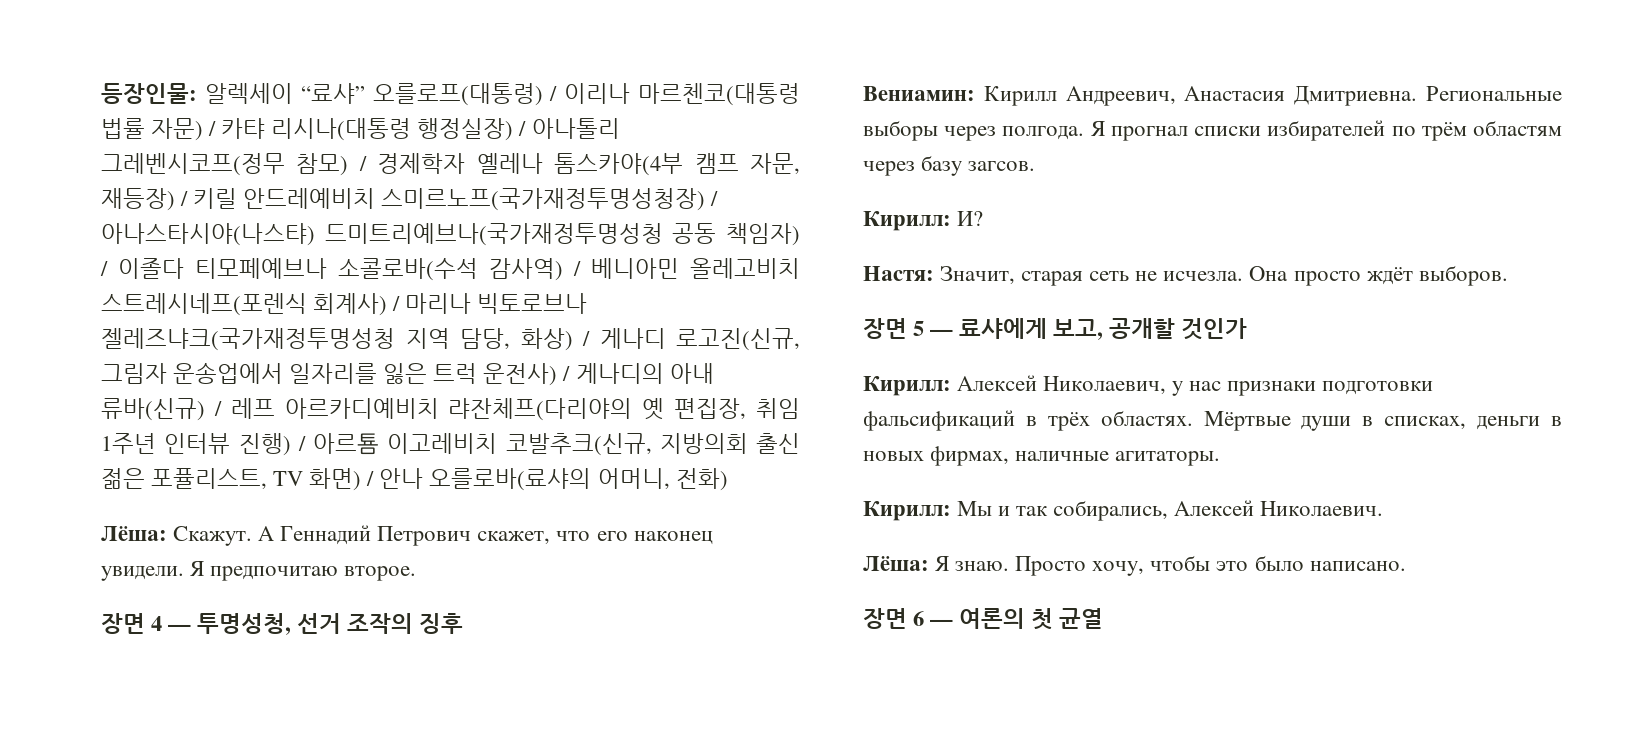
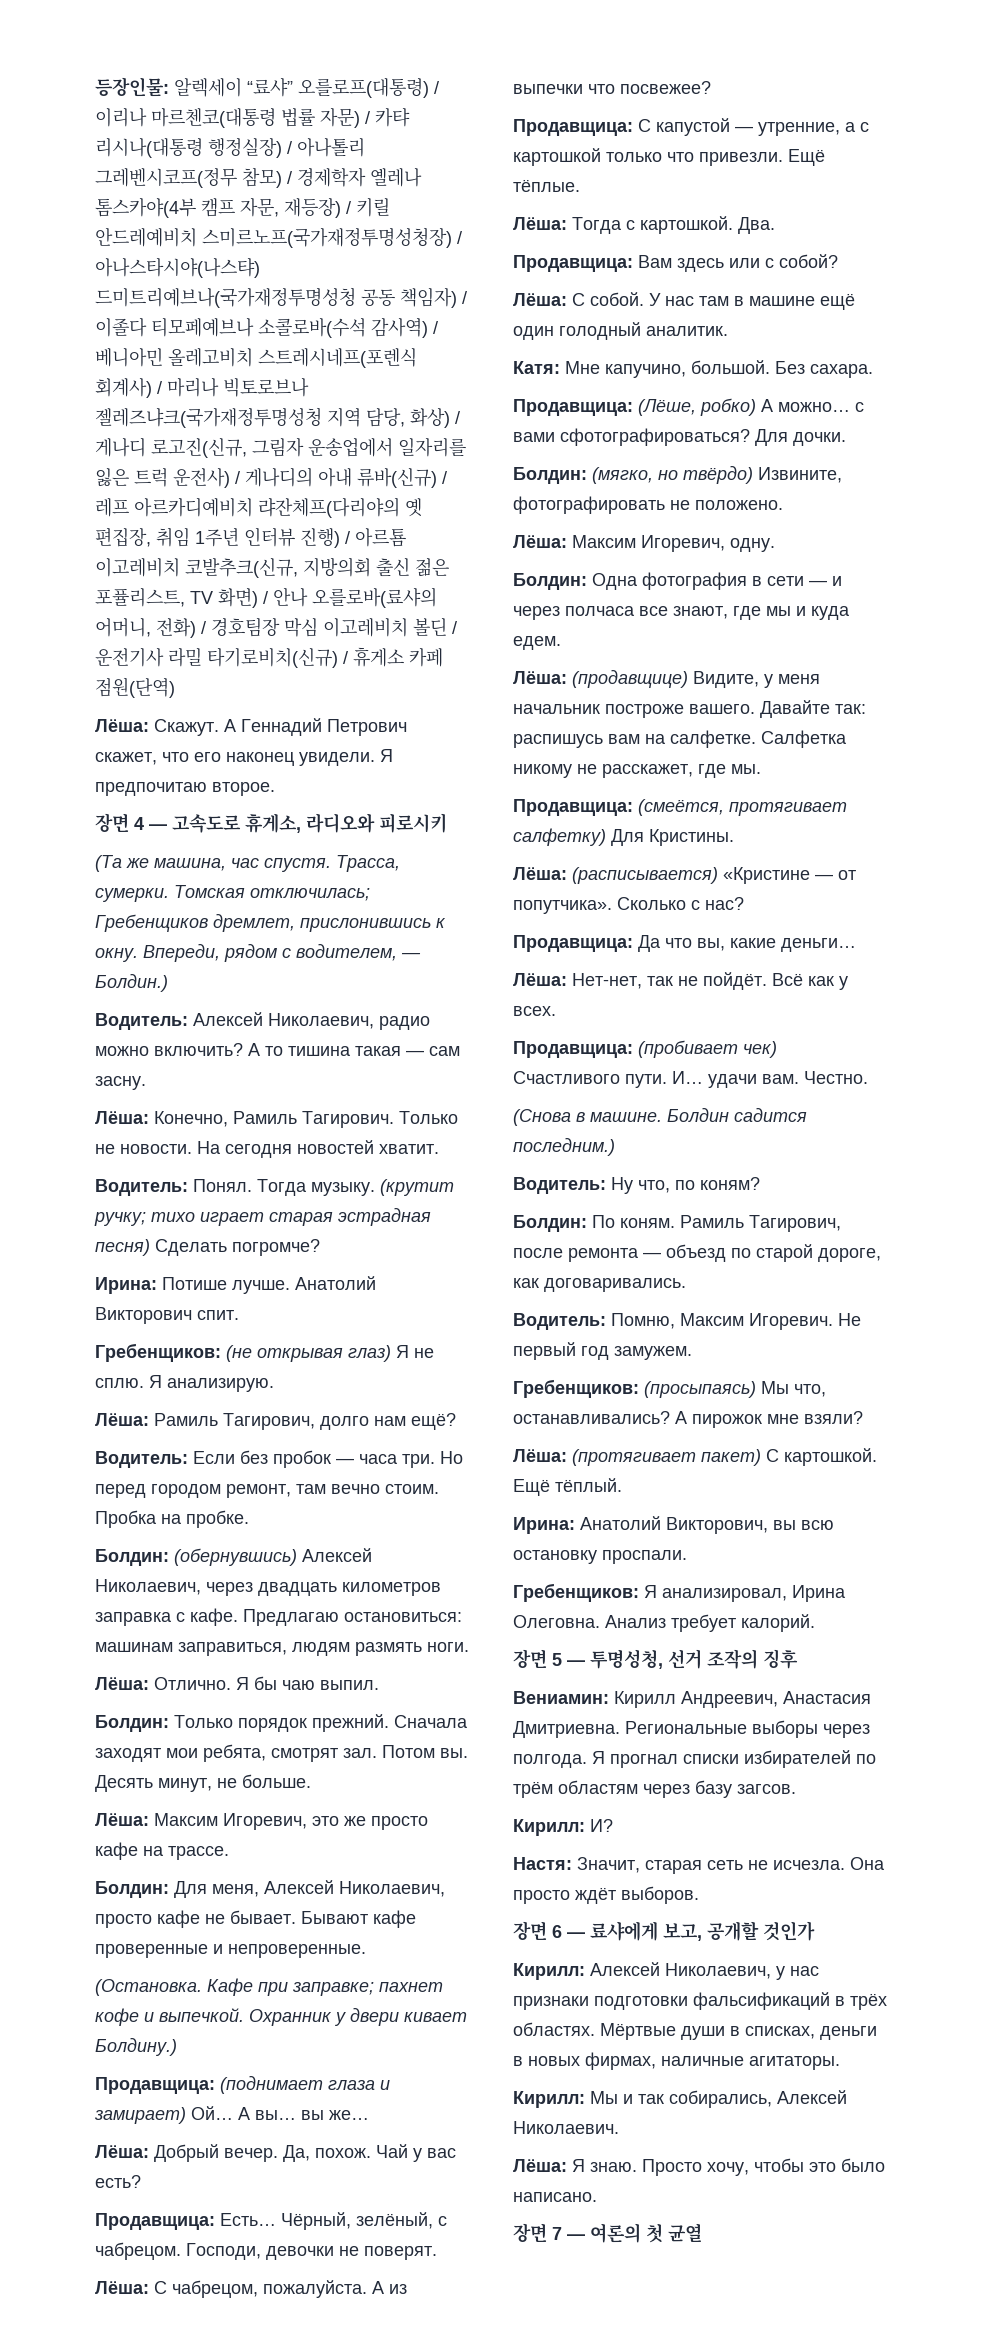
(728, 479) none -> [201,617,457,637] [95,647,443,668] [95,677,175,698] / 경호팀장 막심 이고레비치 볼딘 / 운전기사 라밀 타기로비치(신규) / 휴게소 카페 점원(단역)
(192, 627) none -> [172,813,447,833] [95,855,400,872] [95,885,370,902] [95,914,446,932] [95,944,421,962] [95,974,168,992] [95,1012,430,1030] [95,1043,460,1056] [95,1076,146,1090] [95,1111,458,1128] [95,1140,439,1158] [95,1179,454,1196] [94,1208,431,1226] [95,1239,320,1256] [95,1276,376,1294] [95,1307,239,1324] [95,1343,434,1362] [95,1375,274,1392] [95,1413,456,1430] [95,1450,463,1468] [95,1484,439,1498] [95,1510,249,1528] [95,1548,372,1566] [95,1579,441,1596] [95,1608,462,1626] [95,1642,469,1656] [95,1676,379,1690] [95,1714,468,1732] [95,1744,468,1762] [95,1774,311,1792] [95,1813,428,1830] [95,1842,229,1860] [95,1880,445,1898] [95,1910,416,1928] [95,1944,366,1958] [95,1978,443,1996] [95,2008,467,2026] [95,2038,177,2056] [95,2076,390,2094] [94,2106,369,2124] [95,2144,456,2162] [95,2175,141,2188] [95,2212,447,2230] [95,2242,437,2260] [95,2280,407,2298] [513,81,711,94] [513,118,869,136] [513,148,825,166] [513,179,580,192] [513,216,775,234] [513,254,838,272] [513,292,855,310] [513,322,728,340] [513,360,873,378] [513,398,864,416] [513,428,846,446] [513,466,842,484] [513,496,783,514] [513,535,775,552] [513,572,842,590] [513,606,850,620] [513,636,561,650] [513,670,820,688] [513,700,866,718] [513,730,847,748] [513,764,761,778] [513,799,847,816] [513,828,734,846] [513,867,856,884] [513,897,744,914] [513,935,856,952] [513,972,848,990] [513,1006,556,1016] [513,1040,777,1058] [513,1071,868,1088] [513,1108,807,1126] [513,1138,615,1156] [513,1177,760,1194] [513,1215,841,1232] [513,1244,881,1262] [513,1278,686,1292] [513,1313,861,1330] [513,1342,692,1360] [513,1379,826,1398] [513,1411,863,1428] [513,1448,877,1466] [513,1478,622,1496] [513,1516,834,1534] [513,1550,687,1564] [513,1583,846,1602] [513,1614,815,1632] [513,1649,585,1668] 고속도로 휴게소, 라디오와 피로시키 // (Та же машина, час спустя. Трасса, сумерки. Томская отключилась; Гребенщиков дремлет, прислонившись к окну. Впереди, рядом с водителем, — Болдин.) // Водитель: Алексей Николаевич, радио можно включить? А то тишина такая — сам засну. // Лёша: Конечно, Рамиль Тагирович. Только не новости. На сегодня новостей хватит. // Водитель: Понял. Тогда музыку. (крутит ручку; тихо играет старая эстрадная песня) Сделать погромче? // Ирина: Потише лучше. Анатолий Викторович спит. // Гребенщиков: (не открывая глаз) Я не сплю. Я анализирую. // Лёша: Рамиль Тагирович, долго нам ещё? // Водитель: Если без пробок — часа три. Но перед городом ремонт, там вечно стоим. Пробка на пробке. // Болдин: (обернувшись) Алексей Николаевич, через двадцать километров заправка с кафе. Предлагаю остановиться: машинам заправиться, людям размять ноги. // Лёша: Отлично. Я бы чаю выпил. // Болдин: Только порядок прежний. Сначала заходят мои ребята, смотрят зал. Потом вы. Десять минут, не больше. // Лёша: Максим Игоревич, это же просто кафе на трассе. // Болдин: Для меня, Алексей Николаевич, просто кафе не бывает. Бывают кафе проверенные и непроверенные. // (Остановка. Кафе при заправке; пахнет кофе и выпечкой. Охранник у двери кивает Болдину.) // Продавщица: (поднимает глаза и замирает) Ой… А вы… вы же… // Лёша: Добрый вечер. Да, похож. Чай у вас есть? // Продавщица: Есть… Чёрный, зелёный, с чабрецом. Господи, девочки не поверят. // Лёша: С чабрецом, пожалуйста. А из выпечки что посвежее? // Продавщица: С капустой — утренние, а с картошкой только что привезли. Ещё тёплые. // Лёша: Тогда с картошкой. Два. // Продавщица: Вам здесь или с собой? // Лёша: С собой. У нас там в машине ещё один голодный аналитик. // Катя: Мне капучино, большой. Без сахара. // Продавщица: (Лёше, робко) А можно… с вами сфотографироваться? Для дочки. // Болдин: (мягко, но твёрдо) Извините, фотографировать не положено. // Лёша: Максим Игоревич, одну. // Болдин: Одна фотография в сети — и через полчаса все знают, где мы и куда едем. // Лёша: (продавщице) Видите, у меня начальник построже вашего. Давайте так: распишусь вам на салфетке. Салфетка никому не расскажет, где мы. // Продавщица: (смеётся, протягивает салфетку) Для Кристины. // Лёша: (расписывается) «Кристине — от попутчика». Сколько с нас? // Продавщица: Да что вы, какие деньги… // Лёша: Нет-нет, так не пойдёт. Всё как у всех. // Продавщица: (пробивает чек) Счастливого пути. И… удачи вам. Честно. // (Снова в машине. Болдин садится последним.) // Водитель: Ну что, по коням? // Болдин: По коням. Рамиль Тагирович, после ремонта — объезд по старой дороге, как договаривались. // Водитель: Помню, Максим Игоревич. Не первый год замужем. // Гребенщиков: (просыпаясь) Мы что, останавливались? А пирожок мне взяли? // Лёша: (протягивает пакет) С картошкой. Ещё тёплый. // Ирина: Анатолий Викторович, вы всю остановку проспали. // Гребенщиков: Я анализировал, Ирина Олеговна. Анализ требует калорий. // 장면 5 —
[913,321,925,336] 5 -> [552,1925,562,1938] 6
[913,611,925,626] 6 -> [552,2227,562,2240] 7

